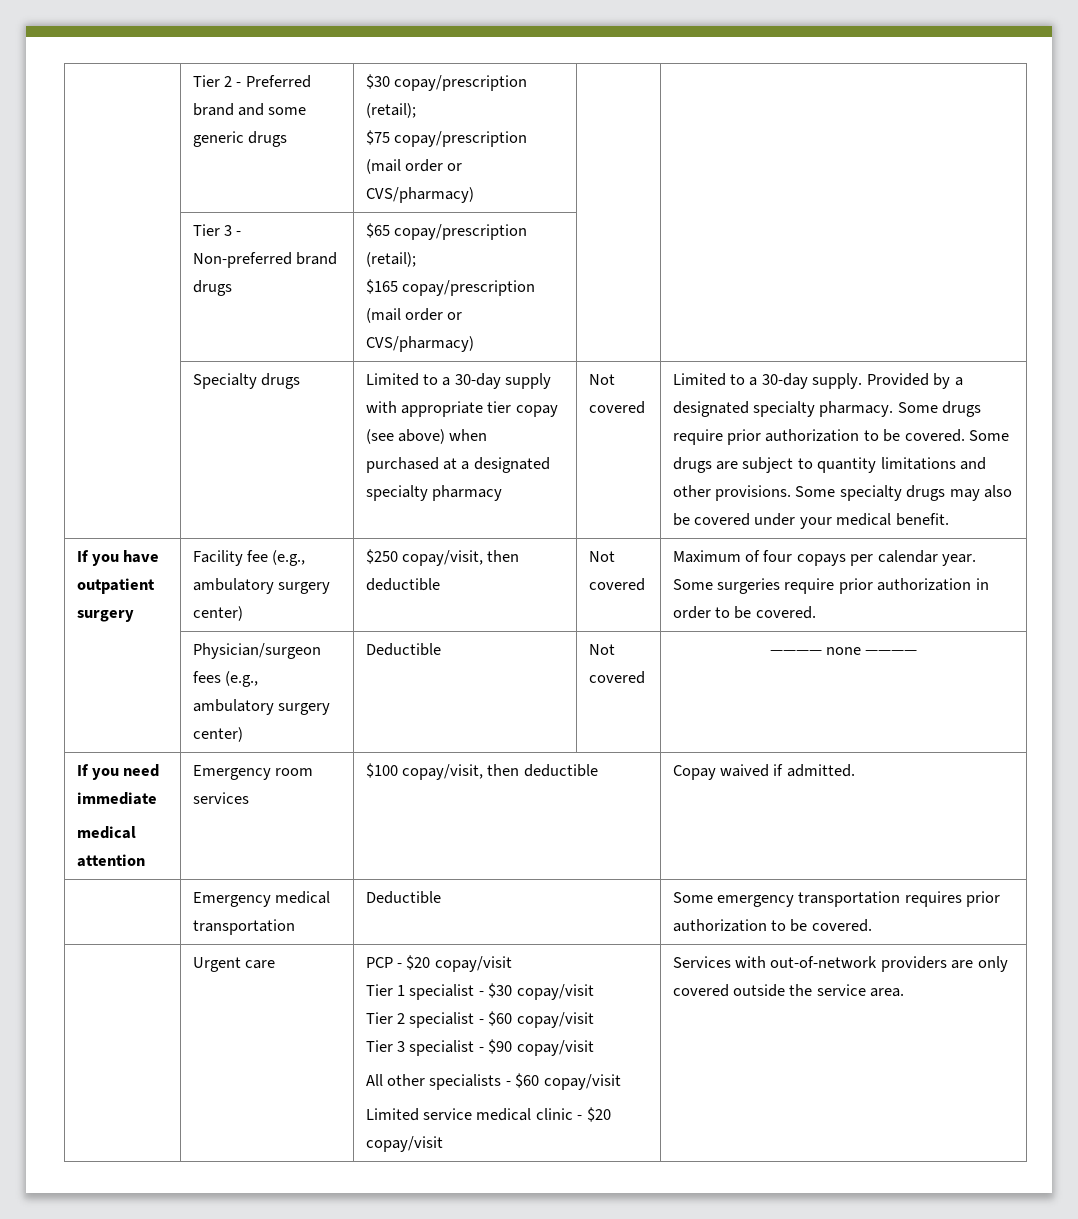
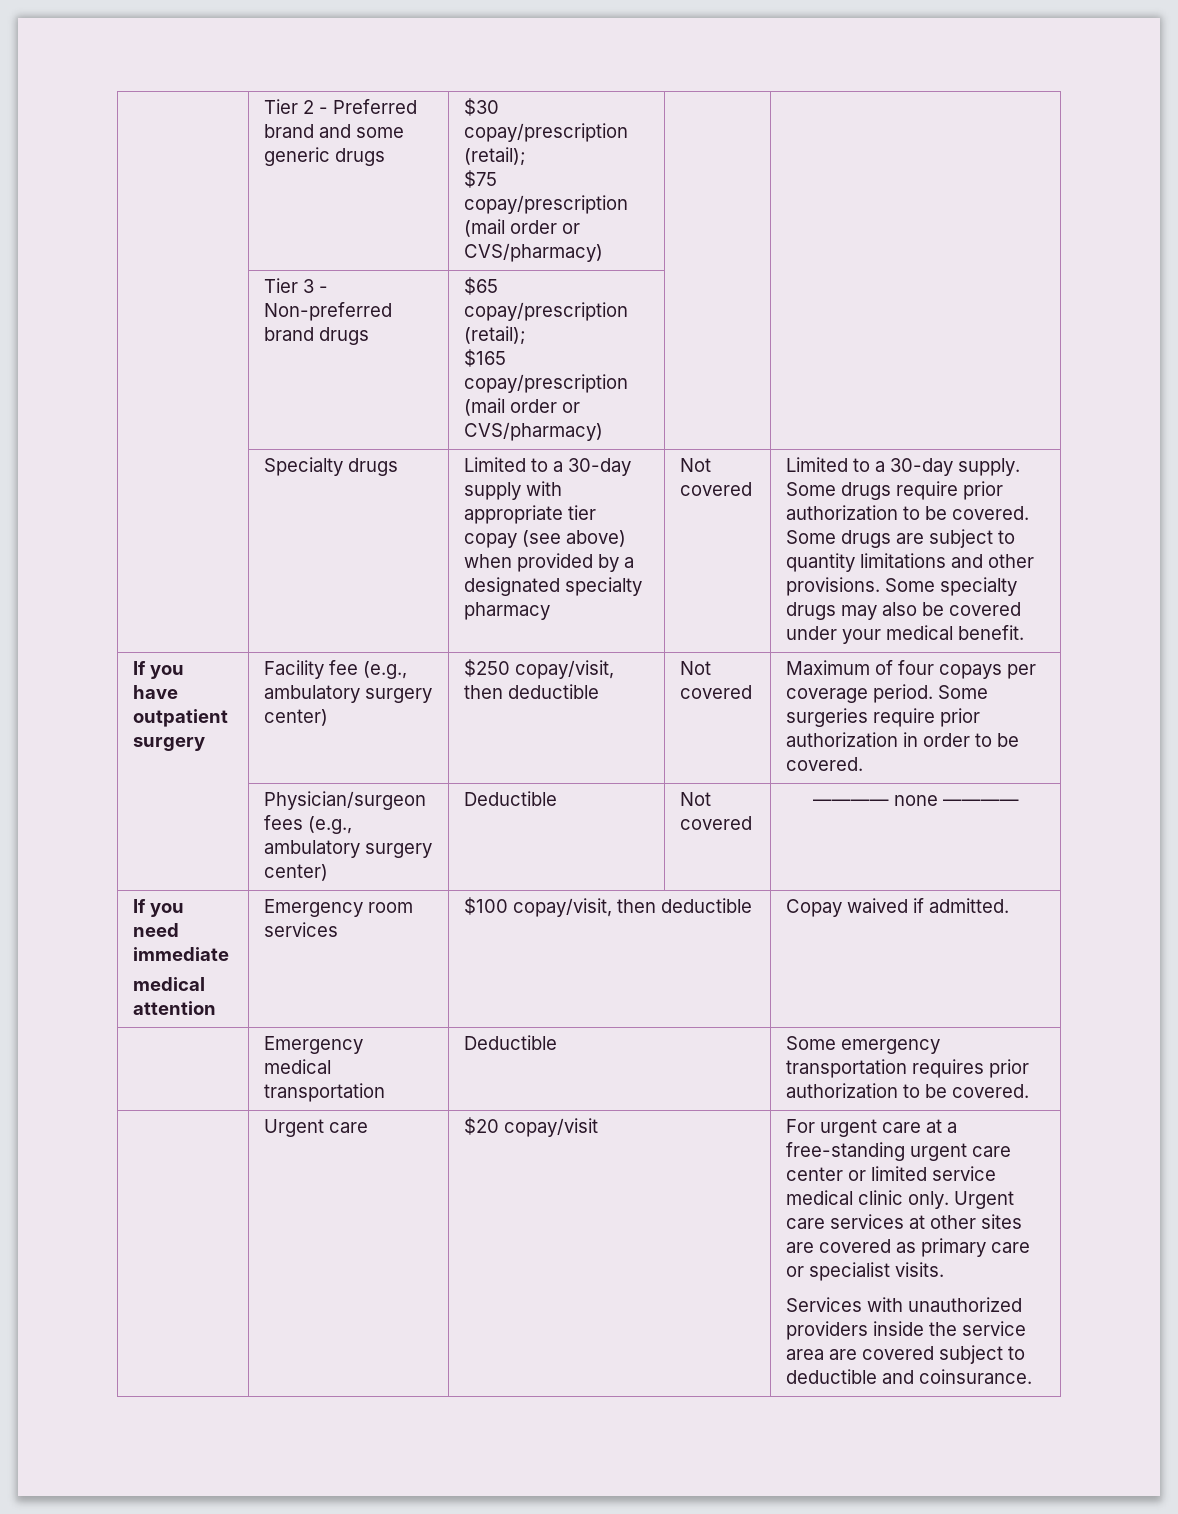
[365,457,457,473] purchased at -> [517,553,620,572] provided by
[866,373,963,389] [672,401,894,417] Provided by a designated specialty pharmacy. -> (1021, 467) none
[877,550,977,566] calendar year. -> [786,684,934,703] coverage period.
[365,955,512,972] [365,983,594,1000] [365,1011,594,1028] [365,1039,594,1056] [365,1073,621,1090] [365,1107,611,1122] [365,1136,443,1152] [672,956,1008,972] [672,984,905,997] PCP - $20 copay/visit // Tier 1 specialist - $30 copay/visit // Tier 2 specialist - $60 copay/visit // Tier 3 specialist - $90 copay/visit // All other specialists - $60 copay/visit // Limited service medical clinic - $20 copay/visit | Services with out-of-network providers are only covered outside the service area. -> [464,1117,599,1137] [786,1119,958,1137] [786,1142,1012,1161] [786,1166,997,1181] [786,1190,1015,1209] [786,1214,1023,1229] [786,1238,1031,1257] [786,1262,945,1281] [786,1297,1023,1312] [786,1321,1027,1340] [786,1345,1026,1364] [786,1369,1033,1384] $20 copay/visit | For urgent care at a free-standing urgent care center or limited service medical clinic only. Urgent care services at other sites are covered as primary care or specialist visits. // Services with unauthorized providers inside the service area are covered subject to deductible and coinsurance.

